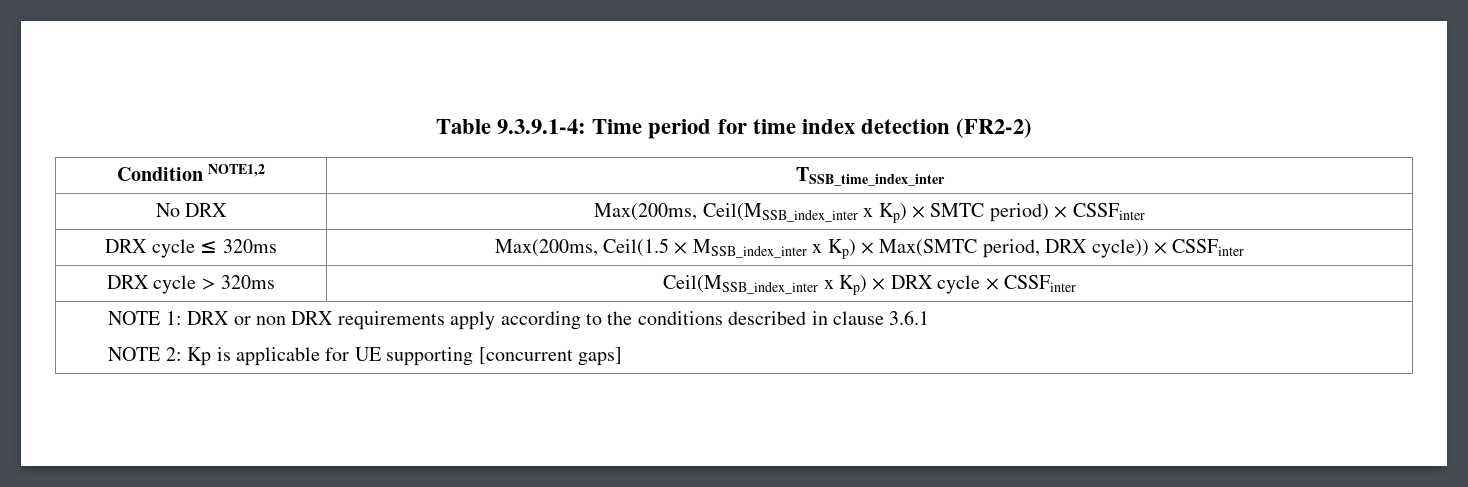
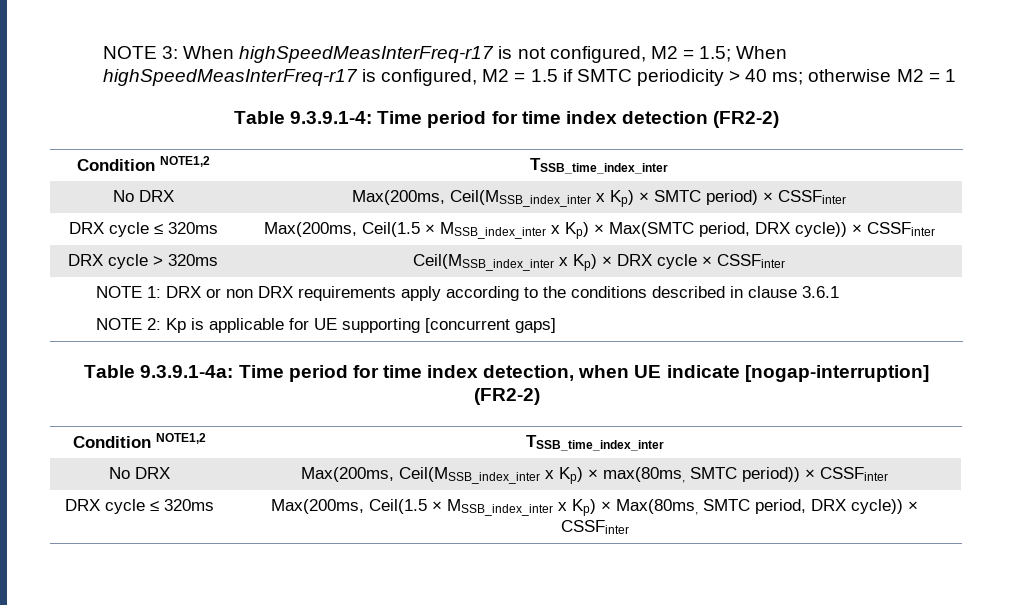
(436, 126) none -> [102,46,788,63] [102,69,956,86] NOTE 3: When highSpeedMeasInterFreq-r17 is not configured, M2 = 1.5; When highSpeedMeasInterFreq-r17 is configured, M2 = 1.5 if SMTC periodicity > 40 ms; otherwise M2 = 1 //
(623, 356) none -> [84,365,929,382] [473,388,540,405] [72,433,206,448] [525,435,664,451] [108,467,170,479] [301,467,888,484] [64,499,214,514] [271,499,918,516] [560,520,629,534] // Table 9.3.9.1-4a: Time period for time index detection, when UE indicate [nogap-interruption] (FR2-2) // Condition NOTE1,2 | TSSB_time_index_inter // No DRX | Max(200ms, Ceil(MSSB_index_inter x Kp) × max(80ms, SMTC period)) × CSSFinter // DRX cycle ≤ 320ms | Max(200ms, Ceil(1.5 × MSSB_index_inter x Kp) × Max(80ms, SMTC period, DRX cycle)) × CSSFinter

